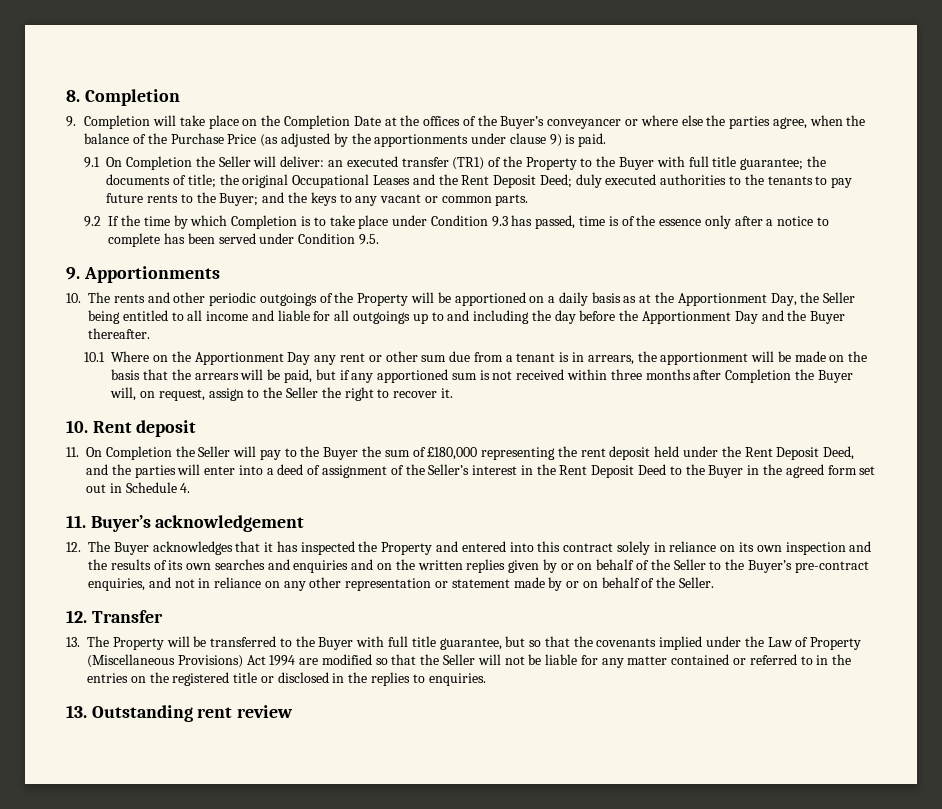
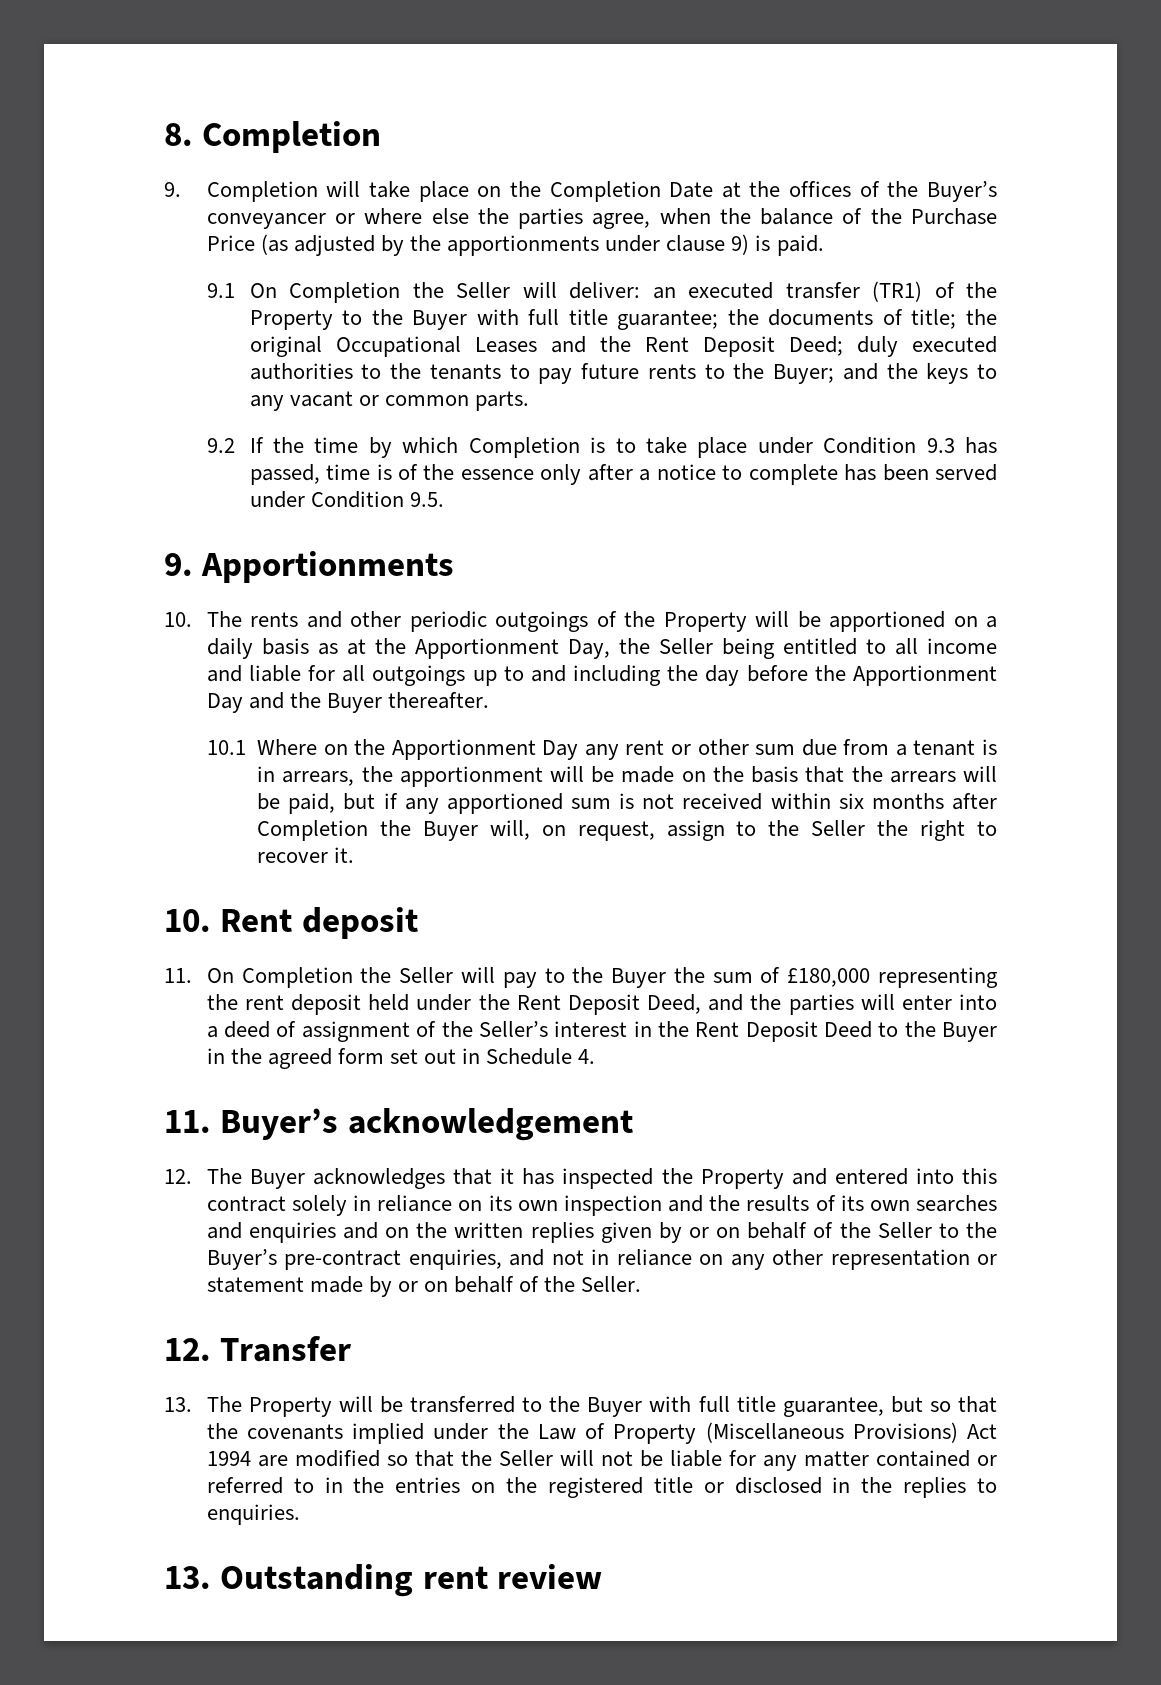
[610,369,642,380] three -> [838,793,864,809] six

